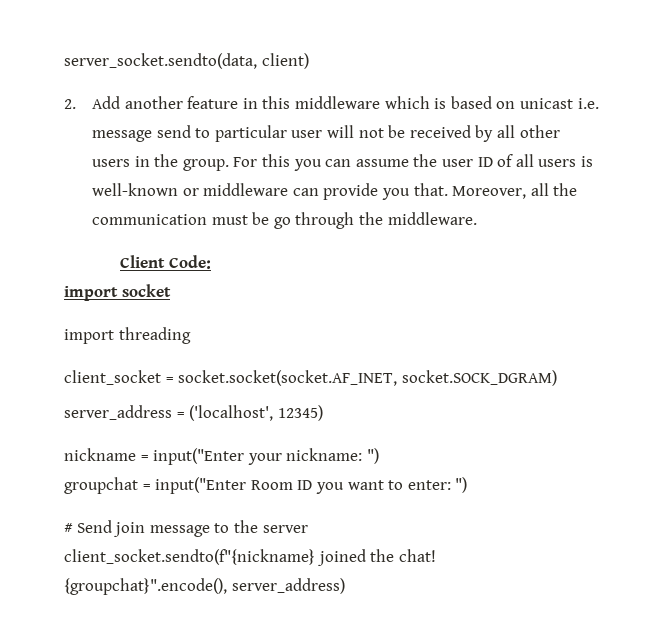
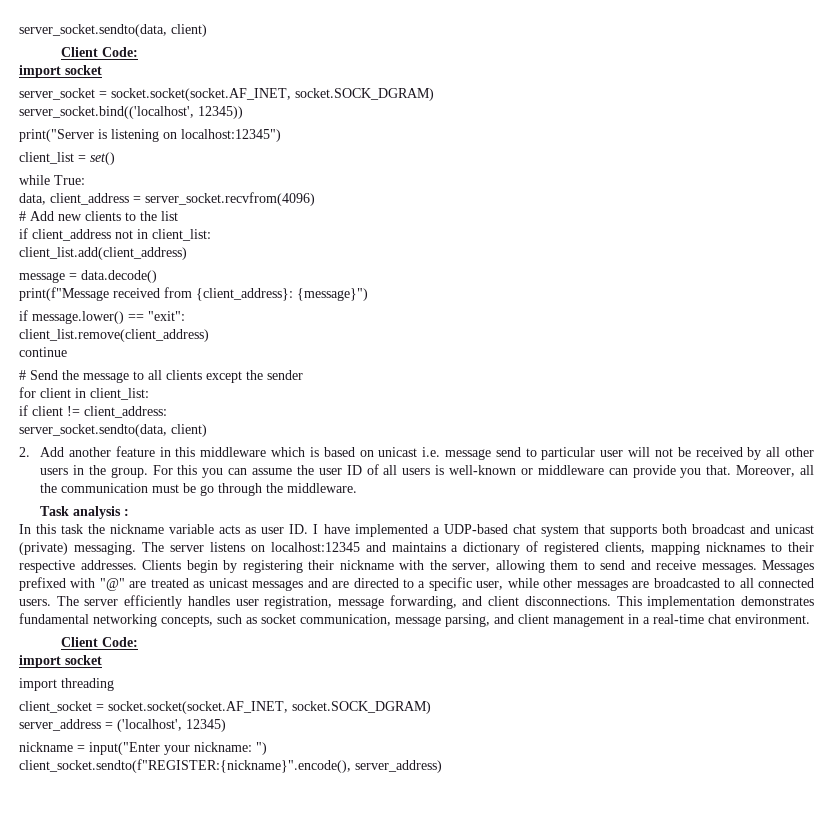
[64,53,309,69] server_socket.sendto(data, client) -> [19,24,207,37] [61,47,139,57] [19,65,102,78] [19,88,434,101] [19,106,243,119] [19,129,281,142] [19,152,115,165] [19,175,85,185] [19,192,315,206] [19,211,178,221] [19,228,211,241] [19,247,187,260] [19,270,157,283] [19,287,368,301] [19,310,185,324] [19,329,209,342] [19,347,67,357] [19,370,303,383] [19,387,149,400] [19,405,167,418] [19,424,207,437] server_socket.sendto(data, client) // Client Code: // import socket // server_socket = socket.socket(socket.AF_INET, socket.SOCK_DGRAM) // server_socket.bind(('localhost', 12345)) // print("Server is listening on localhost:12345") // client_list = set() // while True: // data, client_address = server_socket.recvfrom(4096) // # Add new clients to the list // if client_address not in client_list: // client_list.add(client_address) // message = data.decode() // print(f"Message received from {client_address}: {message}") // if message.lower() == "exit": // client_list.remove(client_address) // continue // # Send the message to all clients except the sender // for client in client_list: // if client != client_address: // server_socket.sendto(data, client)
(477, 218) none -> [40,506,130,519] [19,524,814,537] [19,541,815,555] [19,560,814,573] [19,577,815,591] [19,595,814,609] [19,613,810,627] // Task analysis : // In this task the nickname variable acts as user ID. I have implemented a UDP-based chat system that supports both broadcast and unicast (private) messaging. The server listens on localhost:12345 and maintains a dictionary of registered clients, mapping nicknames to their respective addresses. Clients begin by registering their nickname with the server, allowing them to send and receive messages. Messages prefixed with "@" are treated as unicast messages and are directed to a specific user, while other messages are broadcasted to all connected users. The server efficiently handles user registration, message forwarding, and client disconnections. This implementation demonstrates fundamental networking concepts, such as socket communication, message parsing, and client management in a real-time chat environment.
[64,477,468,494] [64,520,308,537] [64,549,436,566] [64,578,227,595] groupchat = input("Enter Room ID you want to enter: ") // # Send join message to the server // client_socket.sendto(f"{nickname} joined the chat! {groupchat}".encode(), -> [19,759,351,773] client_socket.sendto(f"REGISTER:{nickname}".encode(),

